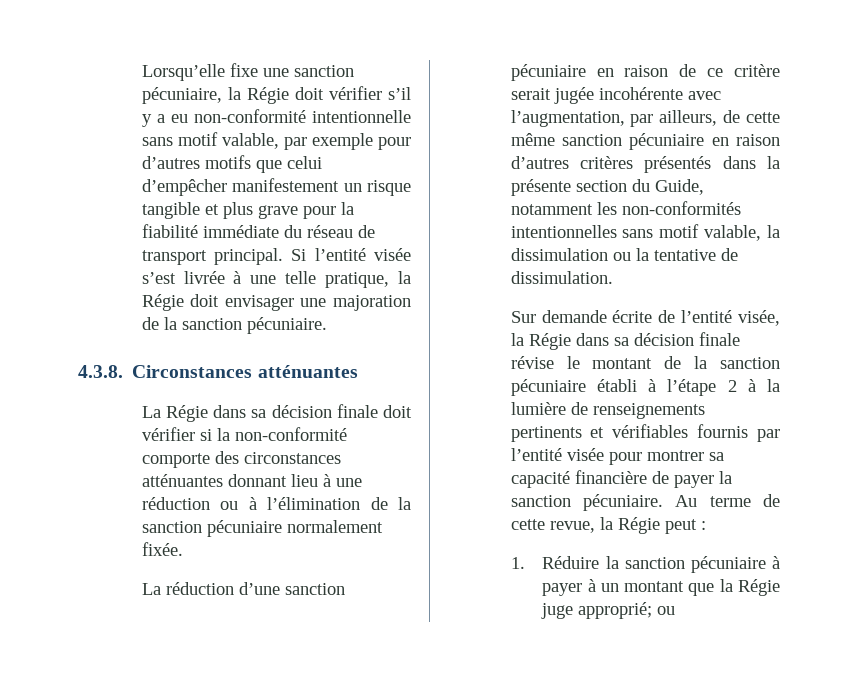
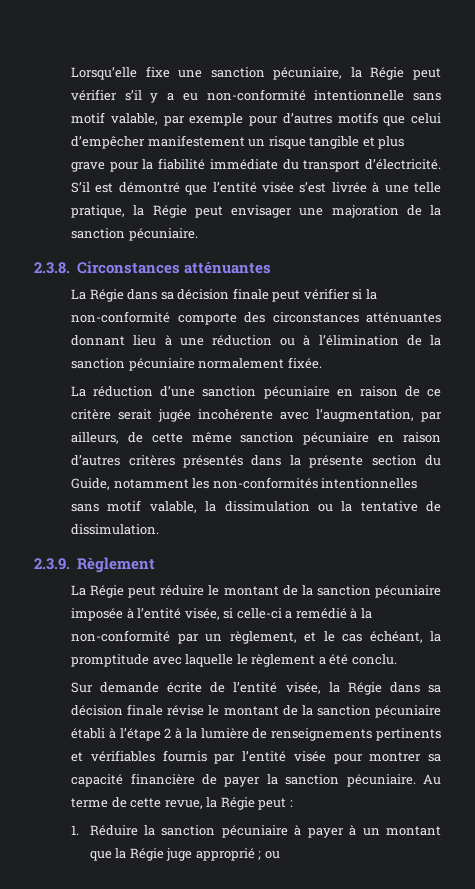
[294,87,324,100] doit -> [413,68,441,80] peut
[306,225,375,238] [141,248,307,265] réseau de transport principal. Si -> [303,159,442,172] [71,182,208,195] transport d’électricité. S’il est démontré que
[190,294,220,307] doit -> [194,206,223,218] peut
[78,365,123,378] 4.3.8. -> [34,262,70,274] 2.3.8.
[383,405,412,418] doit -> [272,290,301,302] peut
(613, 277) none -> [34,557,155,573] [71,585,441,598] [71,608,372,621] [71,630,442,644] [71,654,397,667] // 2.3.9. Règlement // La Régie peut réduire le montant de la sanction pécuniaire imposée à l’entité visée, si celle-ci a remédié à la non-conformité par un règlement, et le cas échéant, la promptitude avec laquelle le règlement a été conclu.
[578,602,653,619] approprié; -> [195,848,262,861] approprié ;

